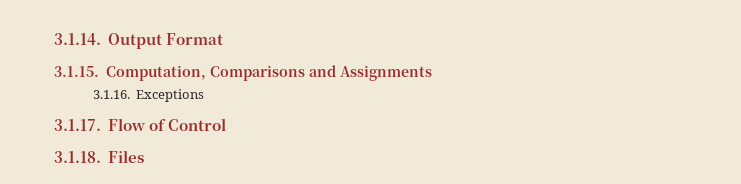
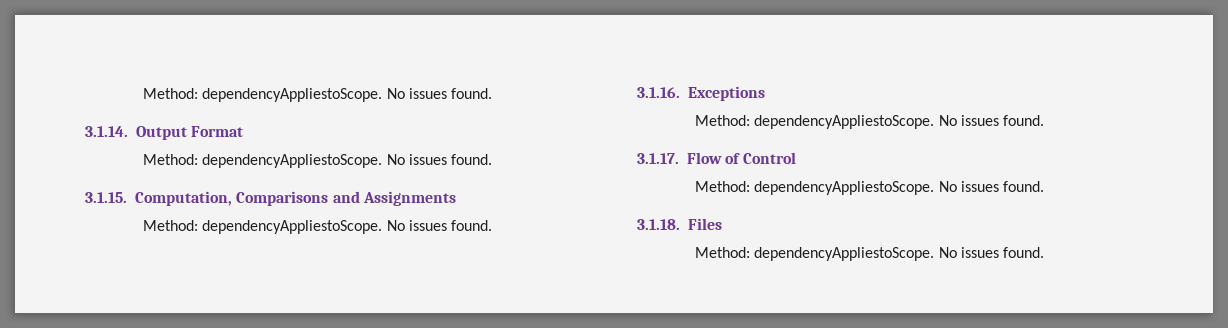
[54,33,223,49] 3.1.14. Output Format -> [143,88,493,102] [85,126,244,140] [143,154,493,168] Method: dependencyAppliestoScope. No issues found. // 3.1.14. Output Format // Method: dependencyAppliestoScope. No issues found.
[92,89,205,102] [54,118,226,131] [54,150,144,163] 3.1.16. Exceptions // 3.1.17. Flow of Control // 3.1.18. Files -> [143,220,493,234] [637,86,765,101] [695,115,1045,129] [637,152,796,164] [695,181,1045,195] [637,218,722,230] [695,247,1045,261] Method: dependencyAppliestoScope. No issues found. // 3.1.16. Exceptions // Method: dependencyAppliestoScope. No issues found. // 3.1.17. Flow of Control // Method: dependencyAppliestoScope. No issues found. // 3.1.18. Files // Method: dependencyAppliestoScope. No issues found.

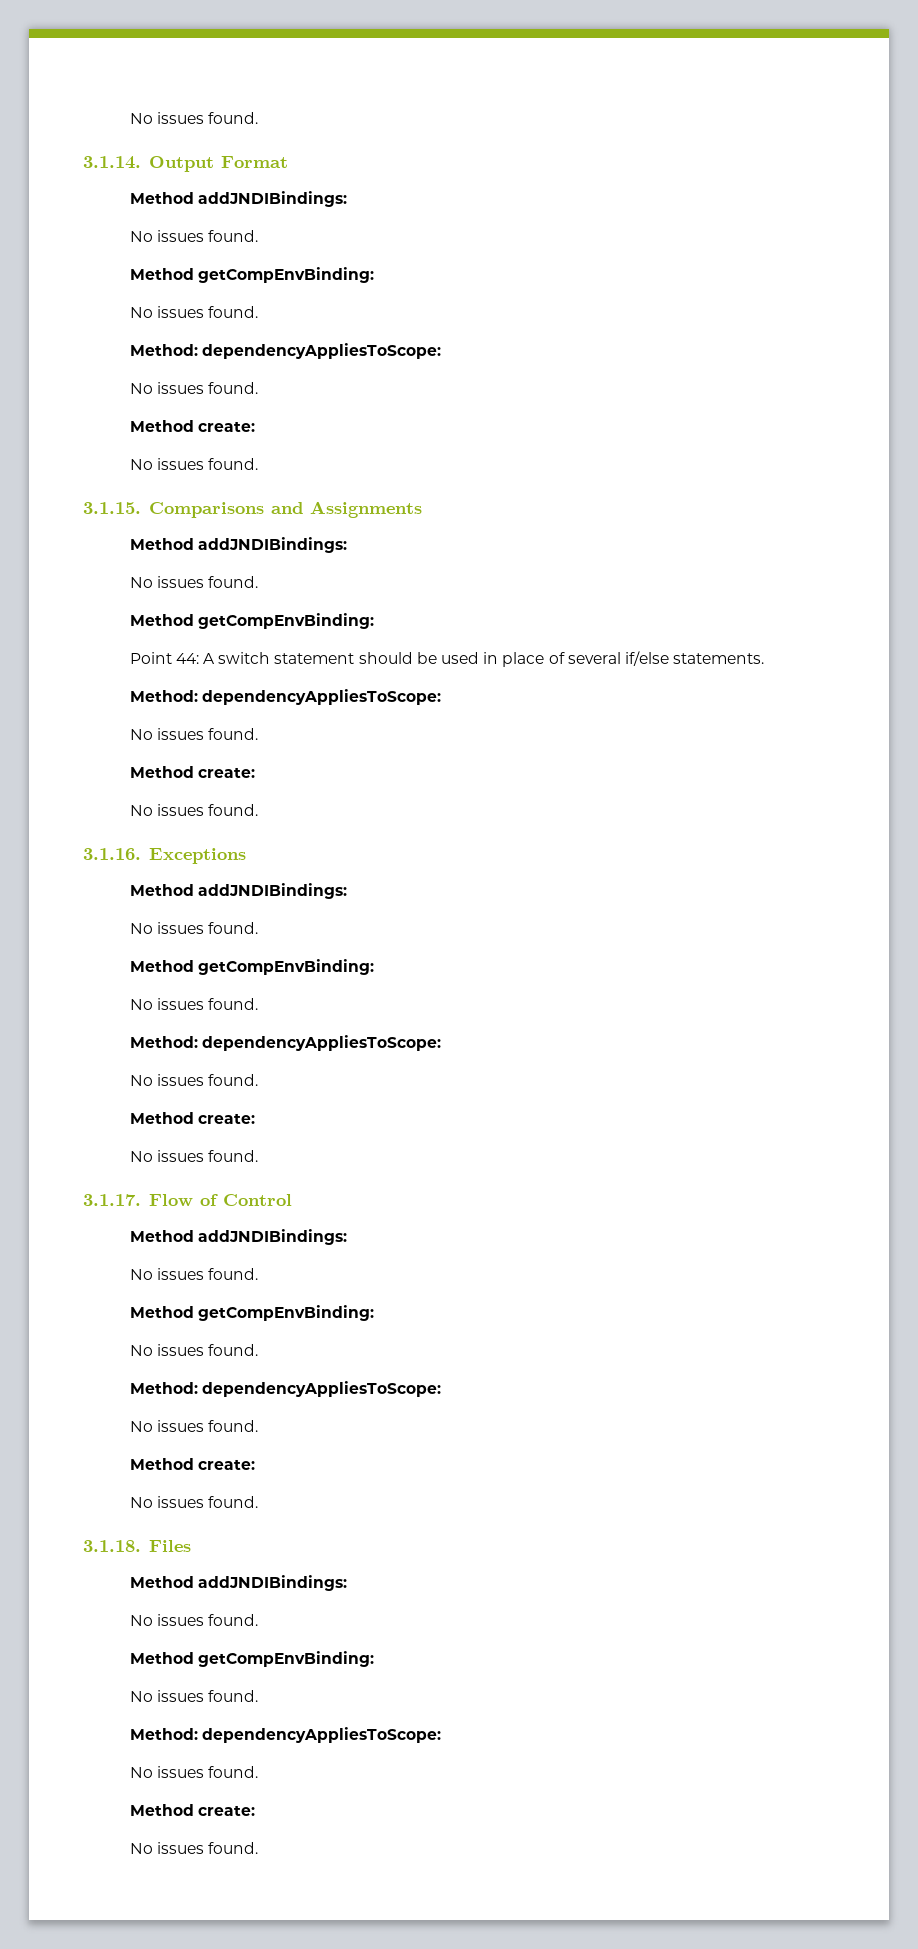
[143,88,383,102] Method: dependencyAppliestoScope. -> (129, 118) none
[143,154,383,168] Method: dependencyAppliestoScope. -> [129,191,347,207] [129,230,259,242] [129,267,374,283] [129,306,259,318] [129,343,441,359] [129,382,259,394] [129,420,255,432] Method addJNDIBindings: // No issues found. // Method getCompEnvBinding: // No issues found. // Method: dependencyAppliesToScope: // No issues found. // Method create: //
[135,191,232,206] Computation, -> (141, 508) none
[143,220,383,234] Method: dependencyAppliestoScope. -> [129,537,347,553] [129,576,259,588] [129,613,374,629] [129,651,765,667] [129,689,441,705] [129,728,259,740] [129,766,255,778] Method addJNDIBindings: // No issues found. // Method getCompEnvBinding: // Point 44: A switch statement should be used in place of several if/else statements. // Method: dependencyAppliesToScope: // No issues found. // Method create: //
[695,115,935,129] Method: dependencyAppliestoScope. -> [129,883,347,899] [129,922,259,934] [129,959,374,975] [129,998,259,1010] [129,1035,441,1051] [129,1074,259,1086] [129,1112,255,1124] Method addJNDIBindings: // No issues found. // Method getCompEnvBinding: // No issues found. // Method: dependencyAppliesToScope: // No issues found. // Method create: //
[695,181,935,195] Method: dependencyAppliestoScope. -> [129,1229,347,1245] [129,1268,259,1280] [129,1305,374,1321] [129,1344,259,1356] [129,1381,441,1397] [129,1420,259,1432] [129,1458,255,1470] Method addJNDIBindings: // No issues found. // Method getCompEnvBinding: // No issues found. // Method: dependencyAppliesToScope: // No issues found. // Method create: //
[695,247,1045,261] Method: dependencyAppliestoScope. No issues found. -> [129,1575,347,1591] [129,1614,259,1626] [129,1651,374,1667] [129,1690,259,1702] [129,1727,441,1743] [129,1766,259,1778] [129,1804,255,1816] [129,1842,259,1854] Method addJNDIBindings: // No issues found. // Method getCompEnvBinding: // No issues found. // Method: dependencyAppliesToScope: // No issues found. // Method create: // No issues found.

